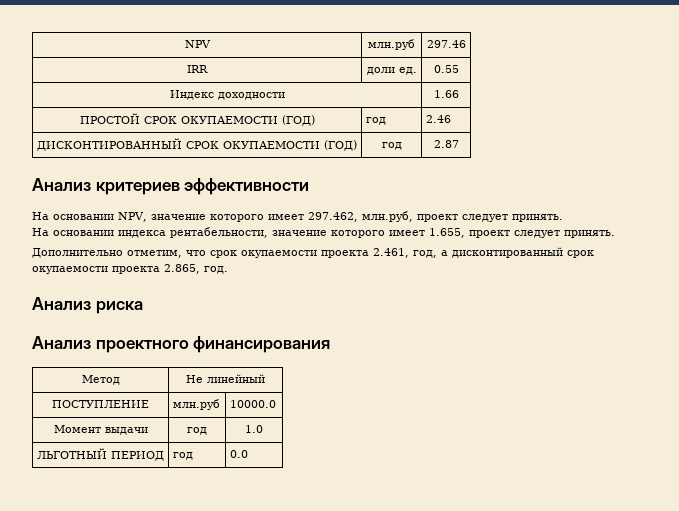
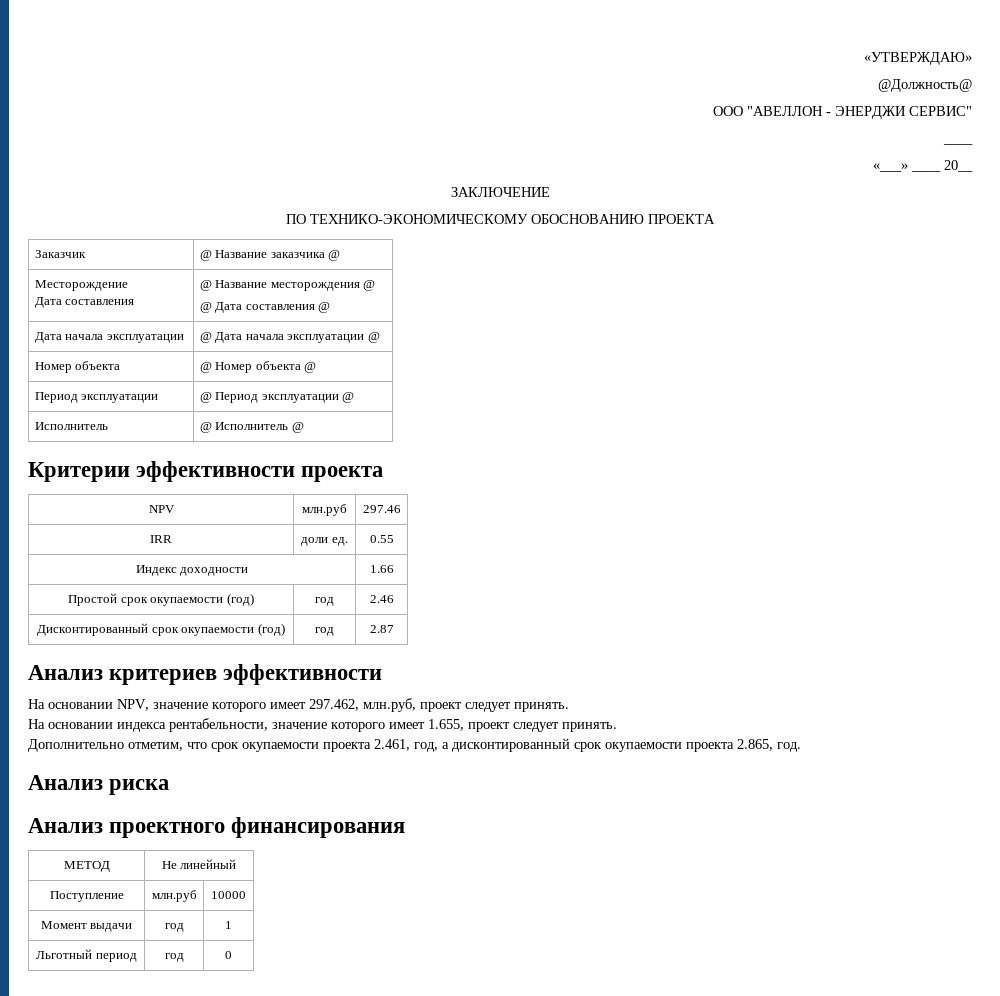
(184, 44) none -> [864,52,972,65] [878,79,972,92] [713,106,972,119] [943,143,973,145] [873,160,973,172] [450,187,550,197] [286,214,715,224] [34,250,86,258] [199,250,341,261] [34,280,128,291] [34,297,135,308] [199,280,376,291] [199,302,331,313] [34,332,184,343] [199,332,380,343] [34,361,121,373] [199,361,317,373] [34,392,159,403] [199,392,355,403] [34,422,108,430] [199,422,304,433] [28,461,384,482] «УТВЕРЖДАЮ» // @Должность@ // ООО "АВЕЛЛОН - ЭНЕРДЖИ СЕРВИС" // ____ // «___» ____ 20__ // ЗАКЛЮЧЕНИЕ // ПО ТЕХНИКО-ЭКОНОМИЧЕСКОМУ ОБОСНОВАНИЮ ПРОЕКТА // Заказчик | @ Название заказчика @ // Месторождение // Дата составления | @ Название месторождения @ // @ Дата составления @ // Дата начала эксплуатации | @ Дата начала эксплуатации @ // Номер объекта | @ Номер объекта @ // Период эксплуатации | @ Период эксплуатации @ // Исполнитель | @ Исполнитель @ // Критерии эффективности проекта //
[79,113,315,126] [365,117,386,125] [425,115,451,123] [36,138,357,151] ПРОСТОЙ СРОК ОКУПАЕМОСТИ (ГОД) | год | 2.46 // ДИСКОНТИРОВАННЫЙ СРОК ОКУПАЕМОСТИ (ГОД) -> [68,593,254,606] [315,597,334,606] [369,595,394,603] [37,623,285,636] Простой срок окупаемости (год) | год | 2.46 // Дисконтированный срок окупаемости (год)
[81,375,120,385] Метод -> [63,861,110,872] МЕТОД
[52,400,149,408] [172,399,220,410] [229,400,276,408] ПОСТУПЛЕНИЕ | млн.руб | 10000.0 -> [49,891,124,902] [151,890,197,902] [211,891,246,899] Поступление | млн.руб | 10000
[245,425,263,433] [36,448,164,461] [172,452,193,460] [229,450,248,458] 1.0 // ЛЬГОТНЫЙ ПЕРИОД | год | 0.0 -> [225,921,232,929] [36,949,137,962] [164,953,184,962] [225,951,232,959] 1 // Льготный период | год | 0

